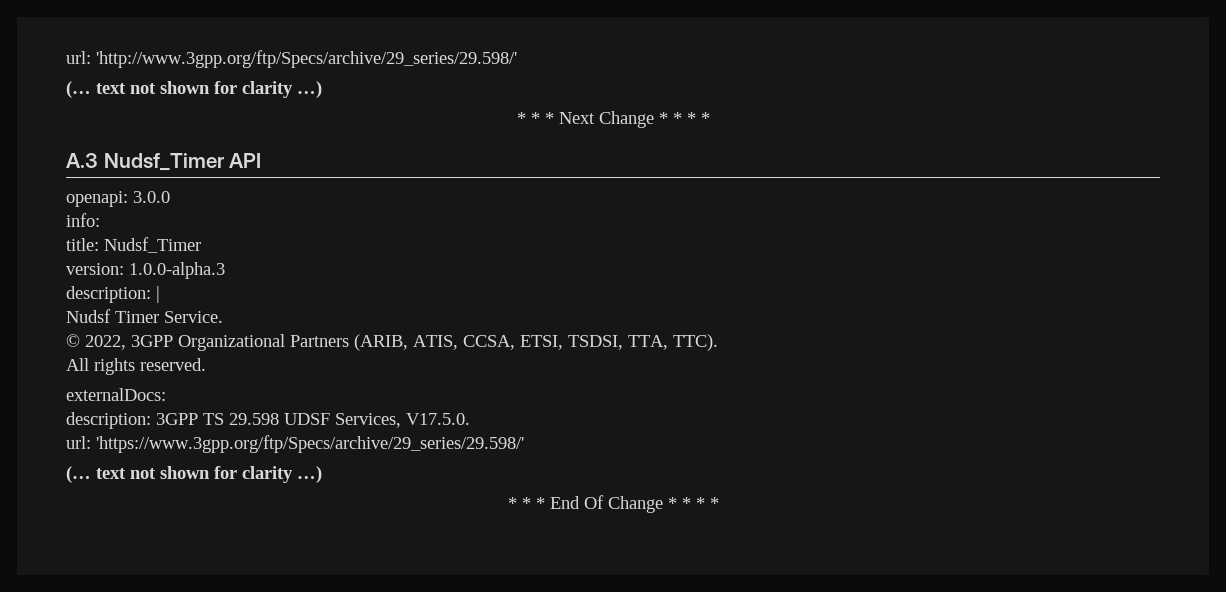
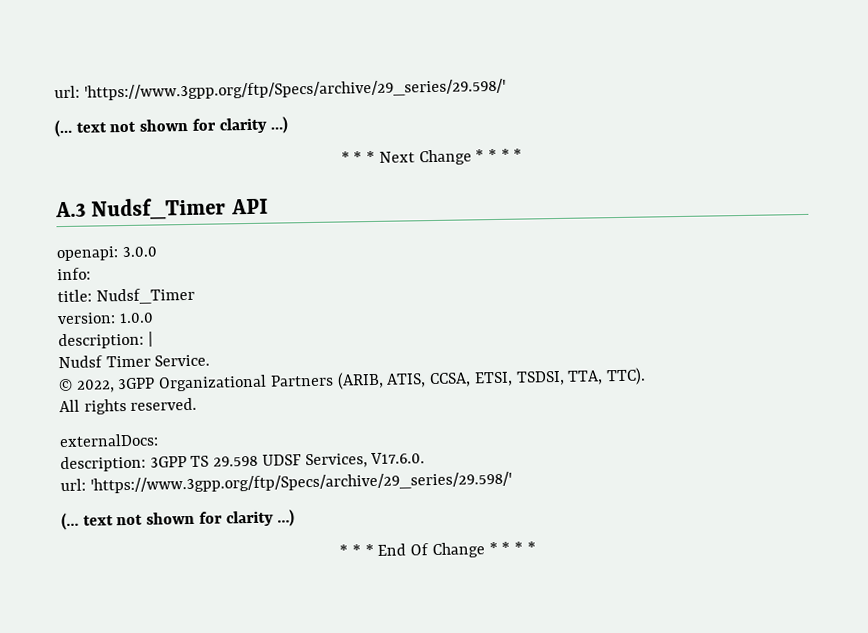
[66,50,517,68] url: 'http://www.3gpp.org/ftp/Specs/archive/29_series/29.598/' -> [54,78,506,101] url: 'https://www.3gpp.org/ftp/Specs/archive/29_series/29.598/'
[129,262,225,279] 1.0.0-alpha.3 -> [118,312,154,324] 1.0.0
[406,413,470,425] V17.5.0. -> [370,452,426,465] V17.6.0.

